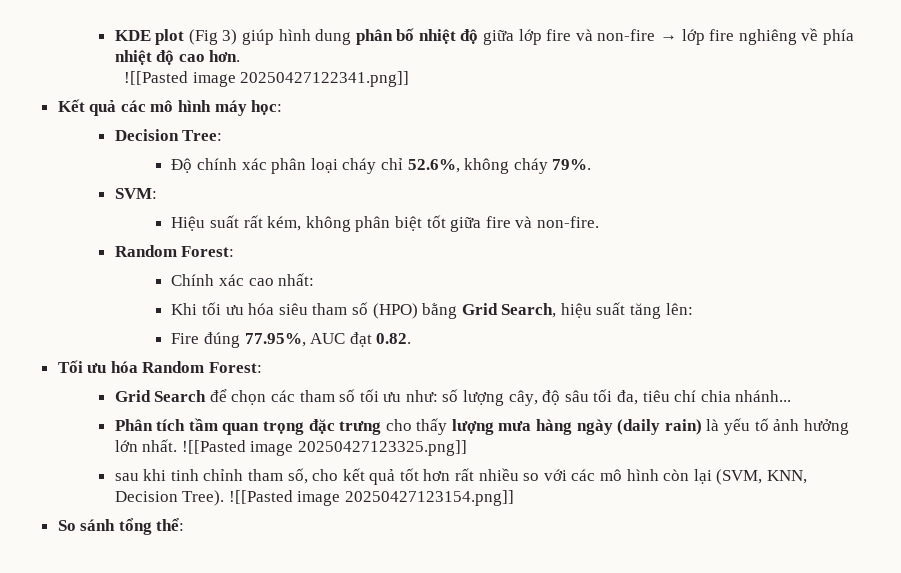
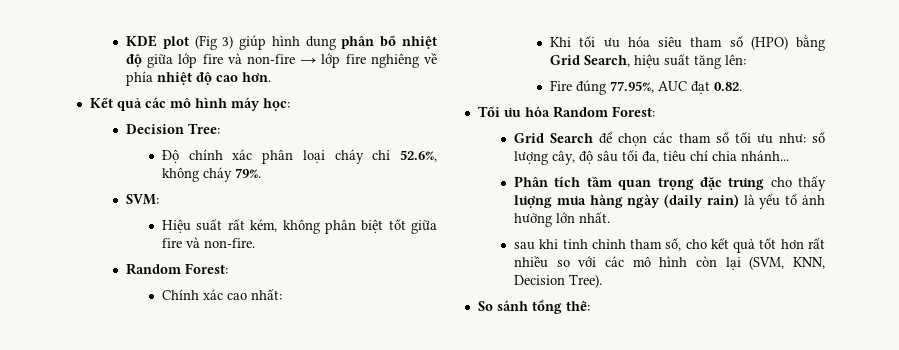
[124,71,410,87] // ![[Pasted image 20250427122341.png]] -> (272, 77) none
[181,440,467,456] ![[Pasted image 20250427123325.png]] -> (611, 217) none
[228,490,514,506] ![[Pasted image 20250427123154.png]] -> (603, 281) none

